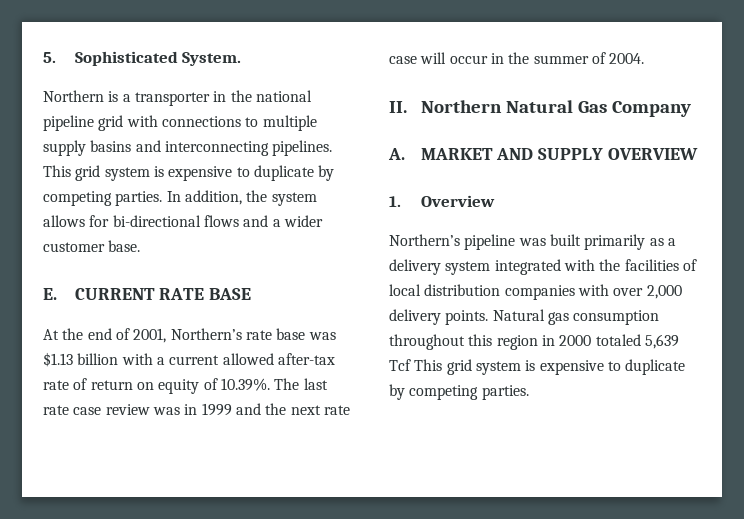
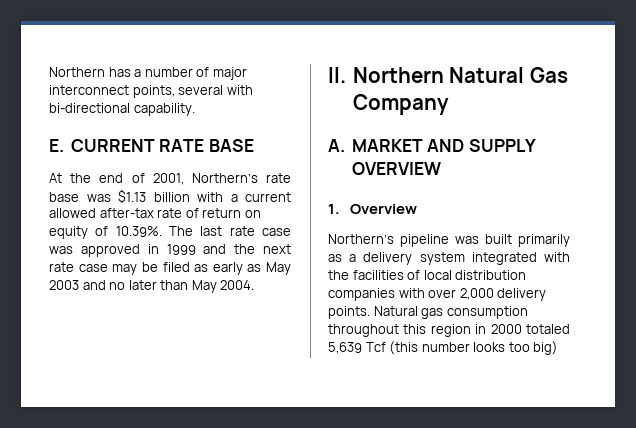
[43,51,242,66] [43,90,312,106] [43,115,317,131] [43,140,333,156] [43,165,335,181] [43,190,317,206] [43,215,323,227] [43,240,141,252] 5. Sophisticated System. // Northern is a transporter in the national pipeline grid with connections to multiple supply basins and interconnecting pipelines. This grid system is expensive to duplicate by competing parties. In addition, the system allows for bi-directional flows and a wider customer base. -> [49,67,247,80] [49,85,253,98] [49,103,195,116] Northern has a number of major interconnect points, several with bi-directional capability.
[105,404,180,415] review was -> [49,244,140,257] was approved
[420,52,606,64] will occur in the summer of -> [112,262,291,275] [49,280,217,293] may be filed as early as May 2003 and no later than May
[414,359,686,375] [389,384,529,400] This grid system is expensive to duplicate by competing parties. -> [389,341,559,355] (this number looks too big)

